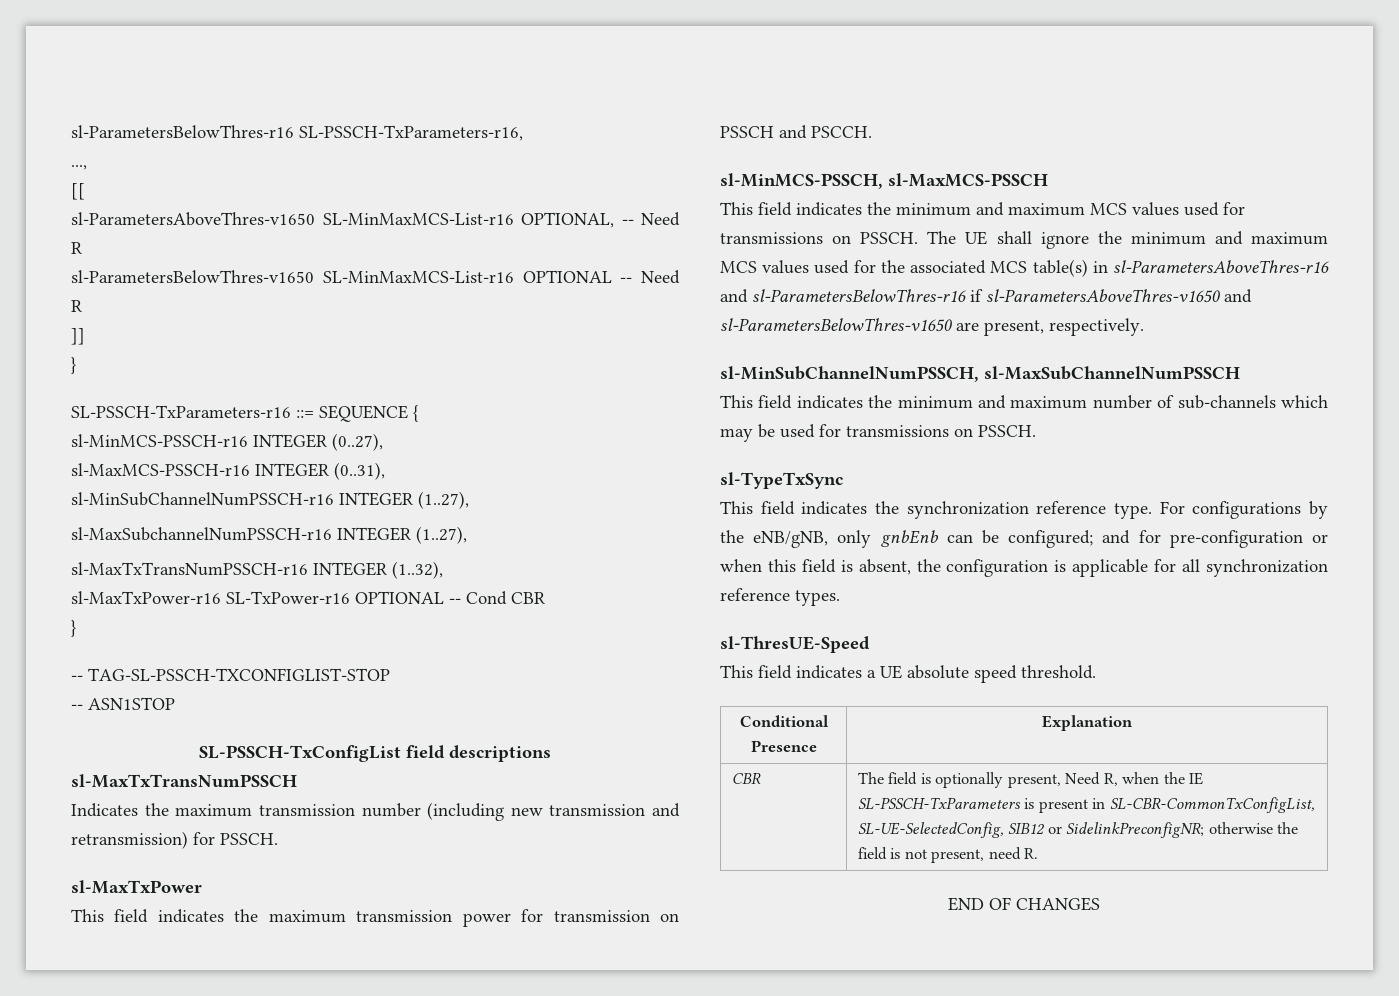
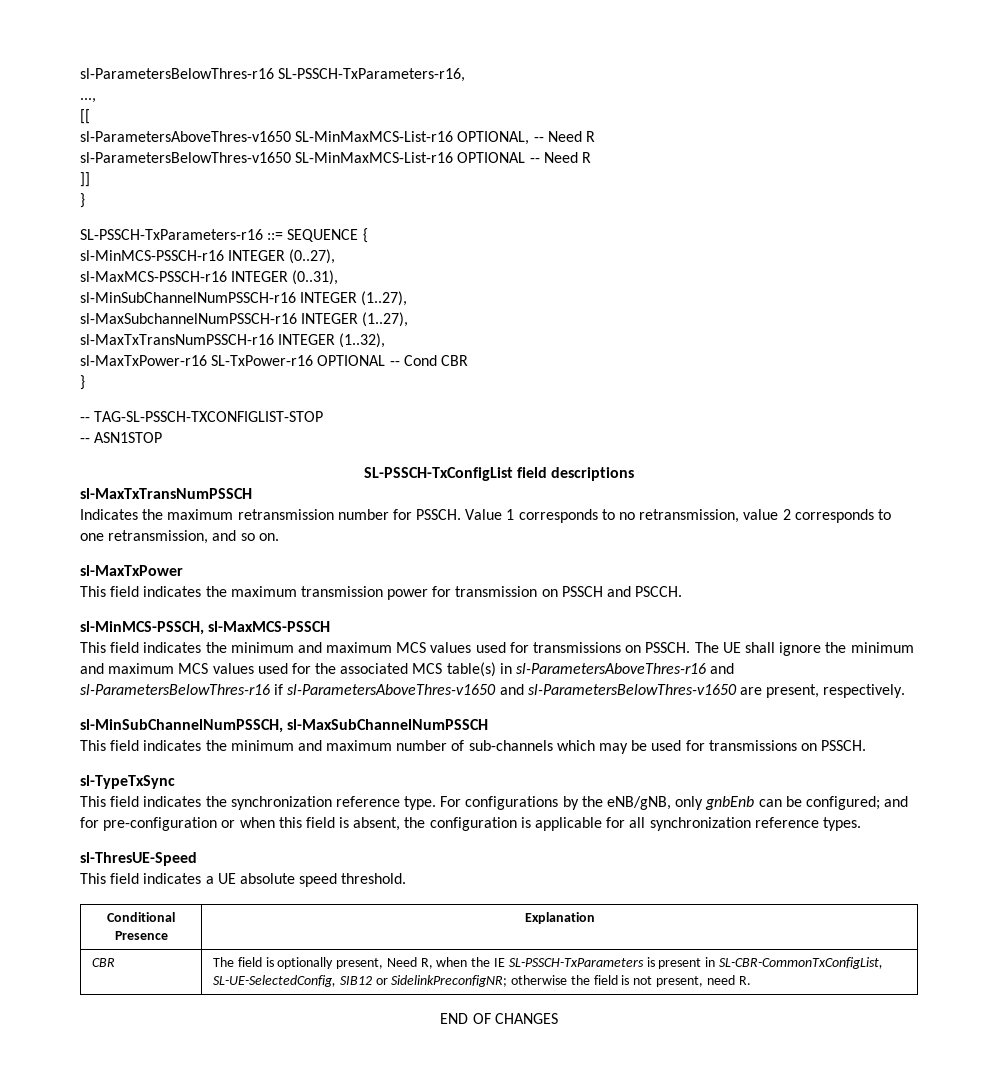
[258,802,680,821] [71,831,278,849] transmission number (including new transmission and retransmission) for PSSCH. -> [237,509,891,523] [80,530,279,544] retransmission number for PSSCH. Value 1 corresponds to no retransmission, value 2 corresponds to one retransmission, and so on.

